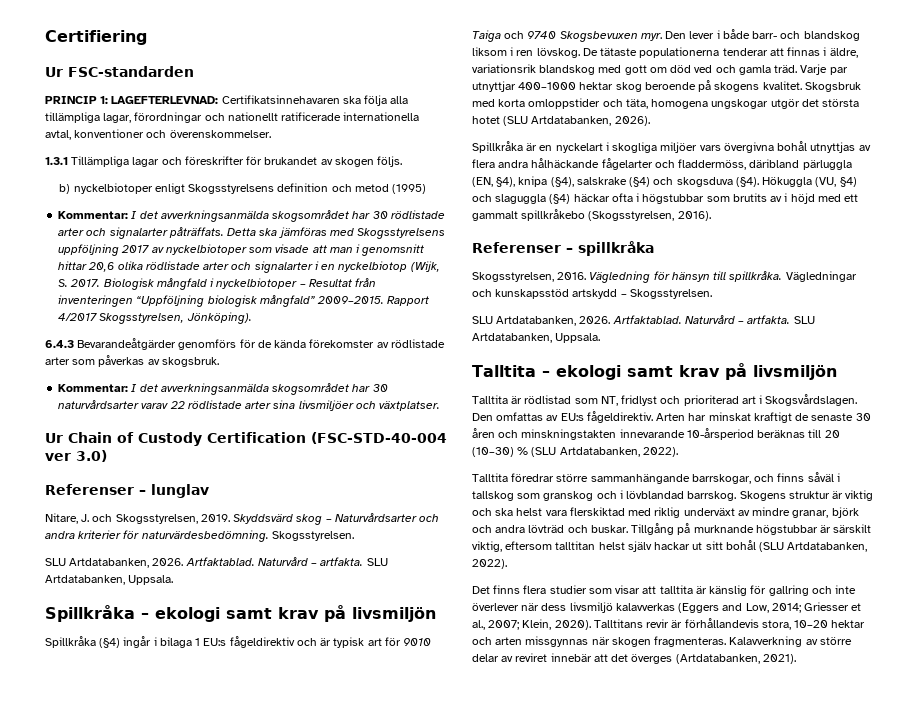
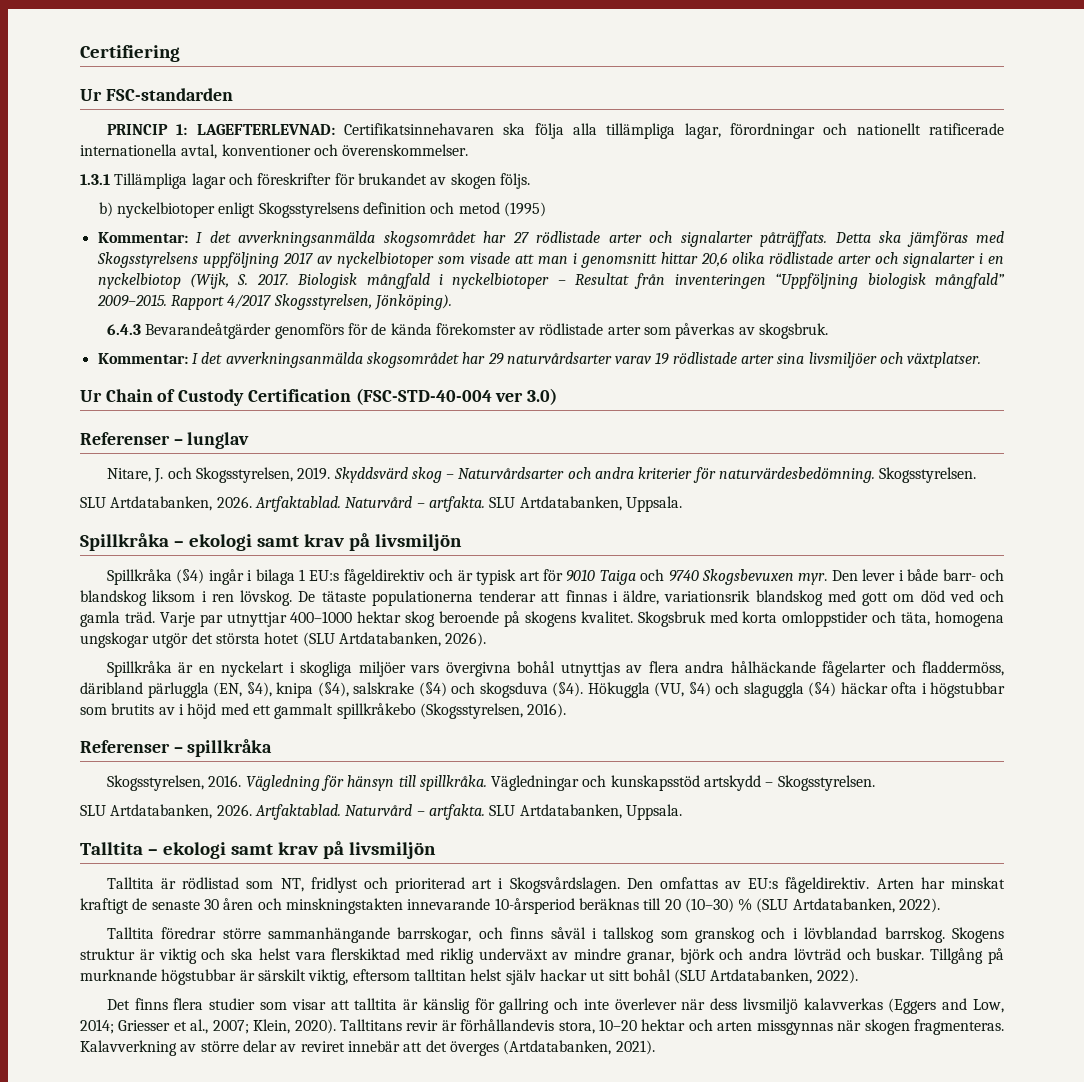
[372,211,388,219] 30 -> [512,232,529,243] 27
[372,384,388,392] 30 -> [487,353,504,365] 29
[169,401,185,409] 22 -> [655,352,670,365] 19

